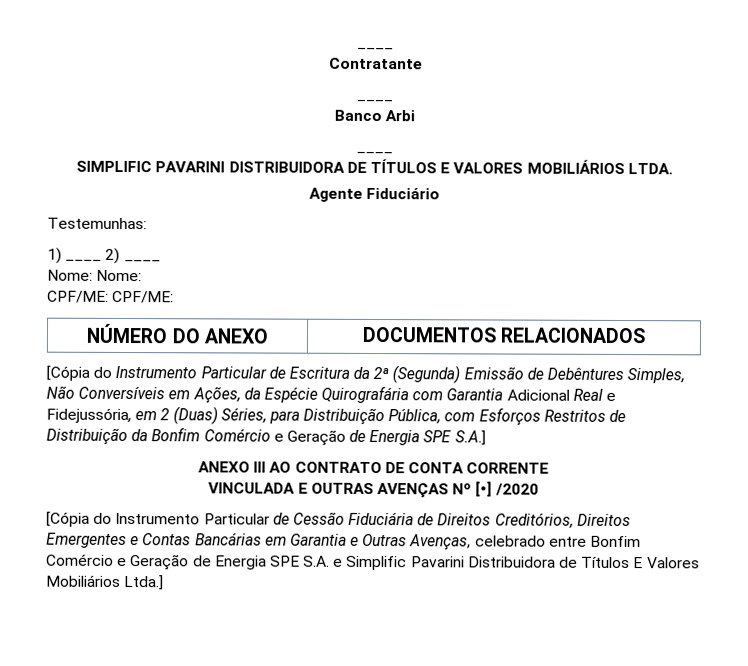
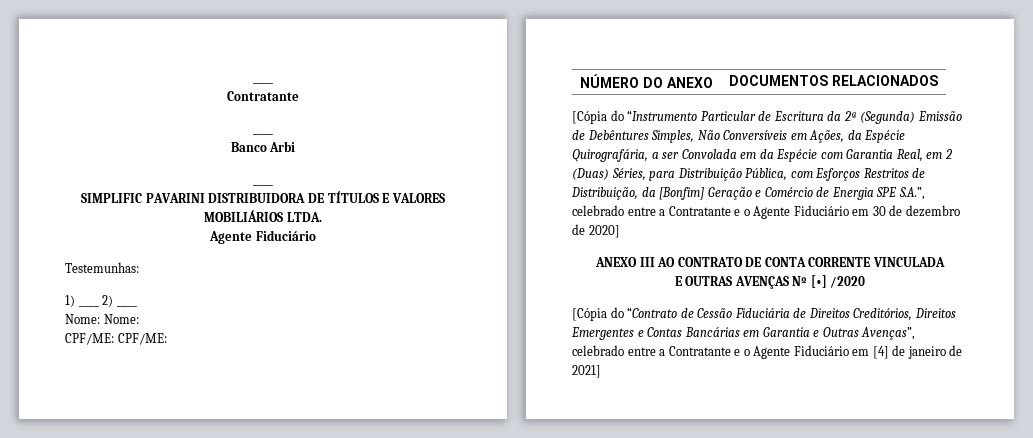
[115,365,198,379] Instrumento -> [627,110,698,121] “Instrumento
[321,385,617,404] [46,407,132,424] Quirografária com Garantia Adicional Real e Fidejussória, -> [572,149,923,162] Quirografária, a ser Convolada em da Espécie com Garantia Real,
[46,427,486,446] Distribuição da Bonfim Comércio e Geração de Energia SPE S.A.] -> [571,187,925,200] [572,205,960,219] [572,224,620,238] Distribuição, da [Bonfim] Geração e Comércio de Energia SPE S.A.”, celebrado entre a Contratante e o Agente Fiduciário em 30 de dezembro de 2020]
[208,482,296,494] // VINCULADA -> [872,257,945,267] VINCULADA //
[115,512,270,525] Instrumento Particular -> [627,307,678,318] “Contrato
[409,534,642,551] [46,553,700,571] [45,574,165,591] Avenças, celebrado entre Bonfim Comércio e Geração de Energia SPE S.A. e Simplific Pavarini Distribuidora de Títulos E Valores Mobiliários Ltda.] -> [861,327,916,340] [572,345,963,359] [572,365,601,378] Avenças”, celebrado entre a Contratante e o Agente Fiduciário em [4] de janeiro de 2021]

